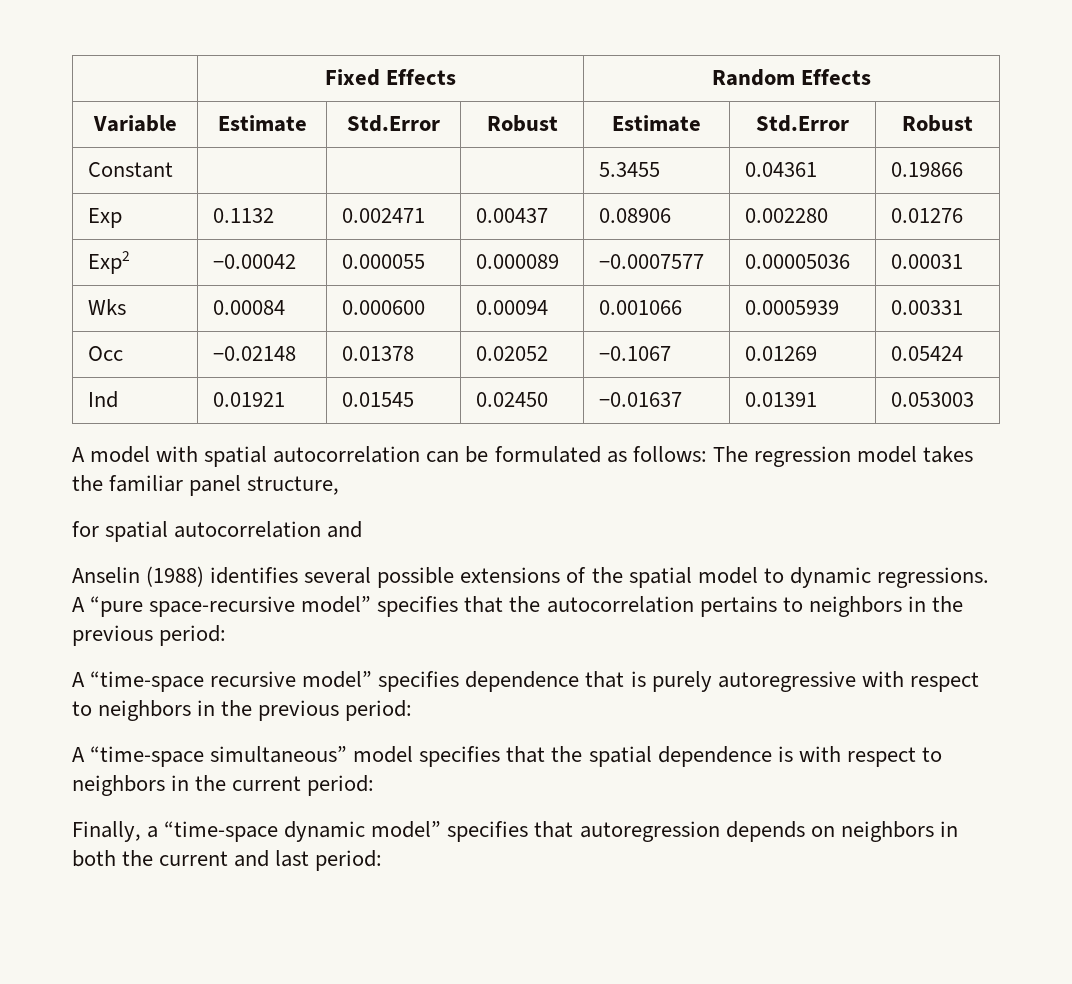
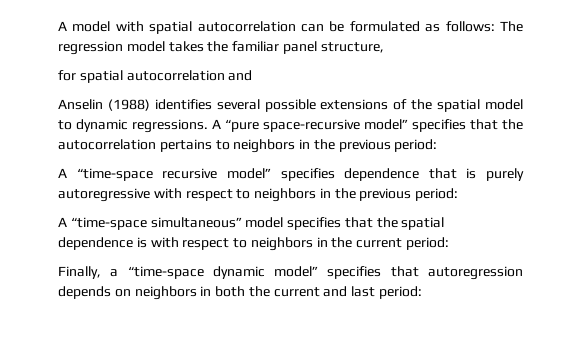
[324,69,457,86] [711,69,872,86] [92,115,177,132] [217,115,307,132] [347,115,440,132] [486,115,558,132] [612,115,701,132] [756,115,849,132] [902,115,973,132] [87,162,173,178] [598,162,660,177] [744,162,817,177] [890,162,963,177] [87,208,122,228] [212,208,274,223] [341,208,425,223] [475,208,548,223] [598,208,671,223] [744,208,828,223] [890,208,963,223] [87,251,130,274] [212,254,296,269] [341,254,425,269] [475,254,559,269] [598,254,704,269] [744,254,850,269] [890,254,963,269] [87,299,126,315] [212,300,285,315] [341,300,425,315] [475,300,548,315] [598,300,682,315] [744,300,839,315] [890,300,963,315] [87,346,123,361] [212,346,296,361] [341,346,414,361] [475,346,548,361] [598,346,671,361] [744,346,817,361] [890,346,963,361] [87,391,118,408] [212,392,285,407] [341,392,414,407] [475,392,548,407] [598,392,682,407] [744,392,817,407] [890,392,974,407] | Fixed Effects | Random Effects // Variable | Estimate | Std.Error | Robust | Estimate | Std.Error | Robust // Constant | | | | 5.3455 | 0.04361 | 0.19866 // Exp | 0.1132 | 0.002471 | 0.00437 | 0.08906 | 0.002280 | 0.01276 // Exp2 | −0.00042 | 0.000055 | 0.000089 | −0.0007577 | 0.00005036 | 0.00031 // Wks | 0.00084 | 0.000600 | 0.00094 | 0.001066 | 0.0005939 | 0.00331 // Occ | −0.02148 | 0.01378 | 0.02052 | −0.1067 | 0.01269 | 0.05424 // Ind | 0.01921 | 0.01545 | 0.02450 | −0.01637 | 0.01391 | 0.053003 // -> (58, 26) none

